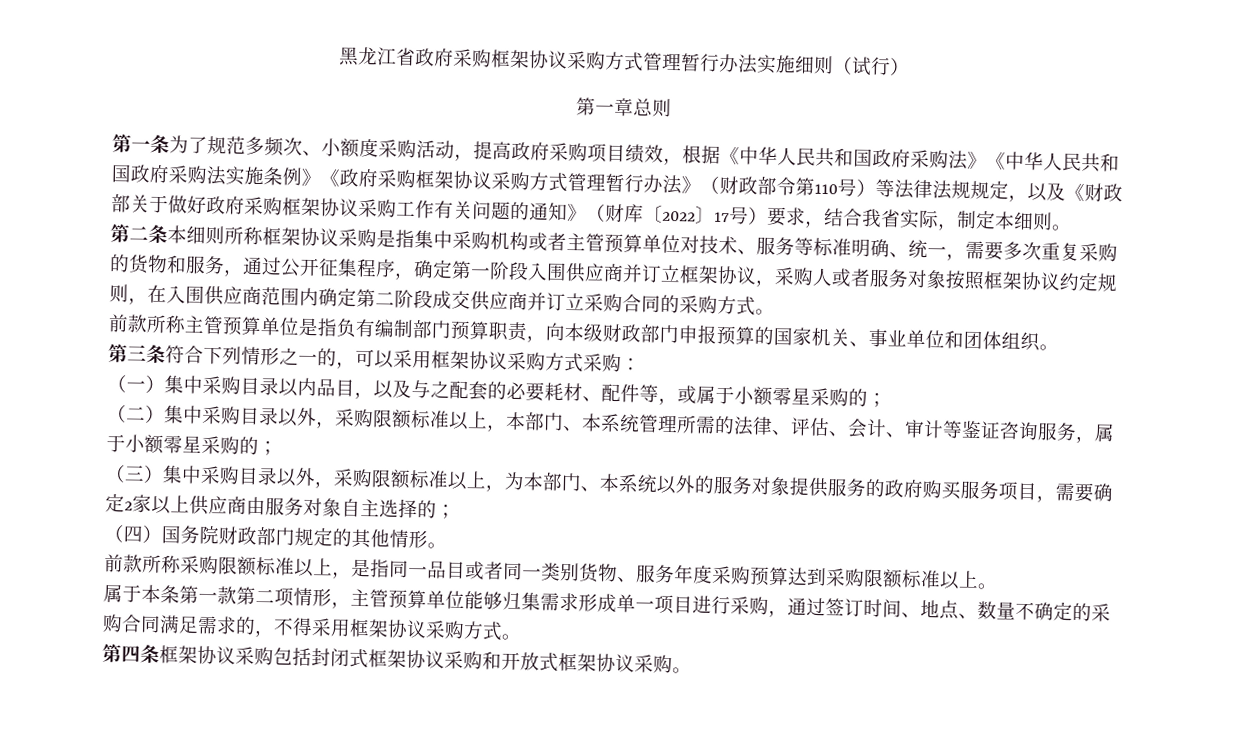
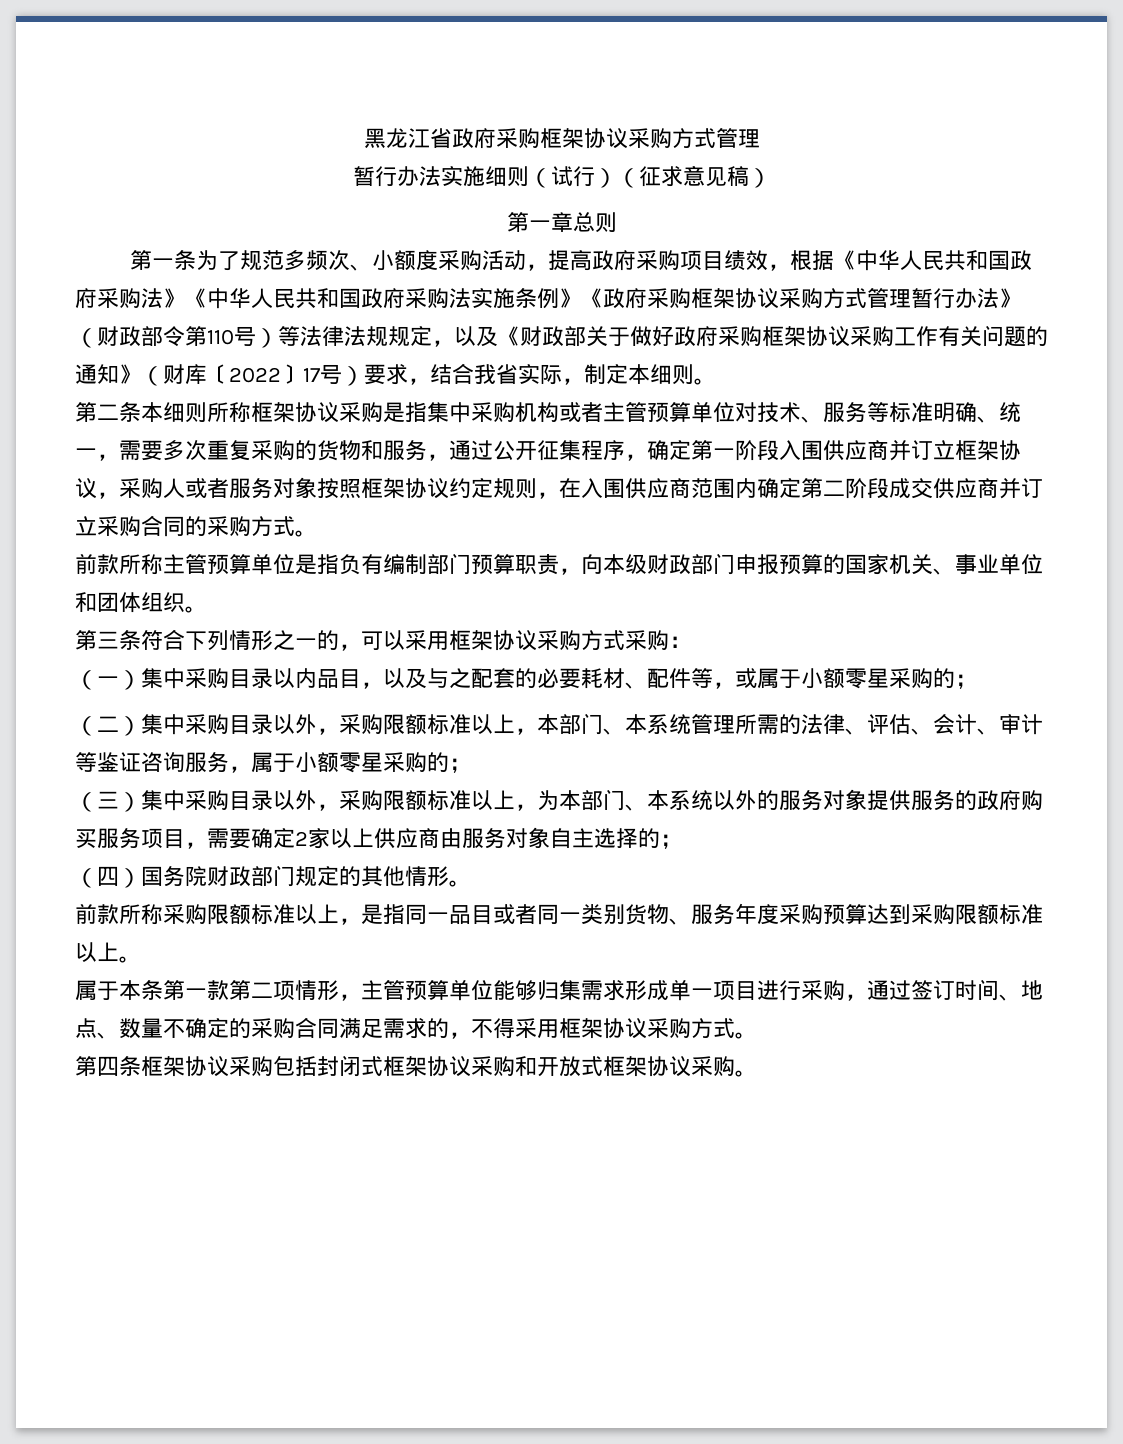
(682, 61) none -> (760, 138) //
(910, 66) none -> [616,165,771,188] （征求意见稿）

